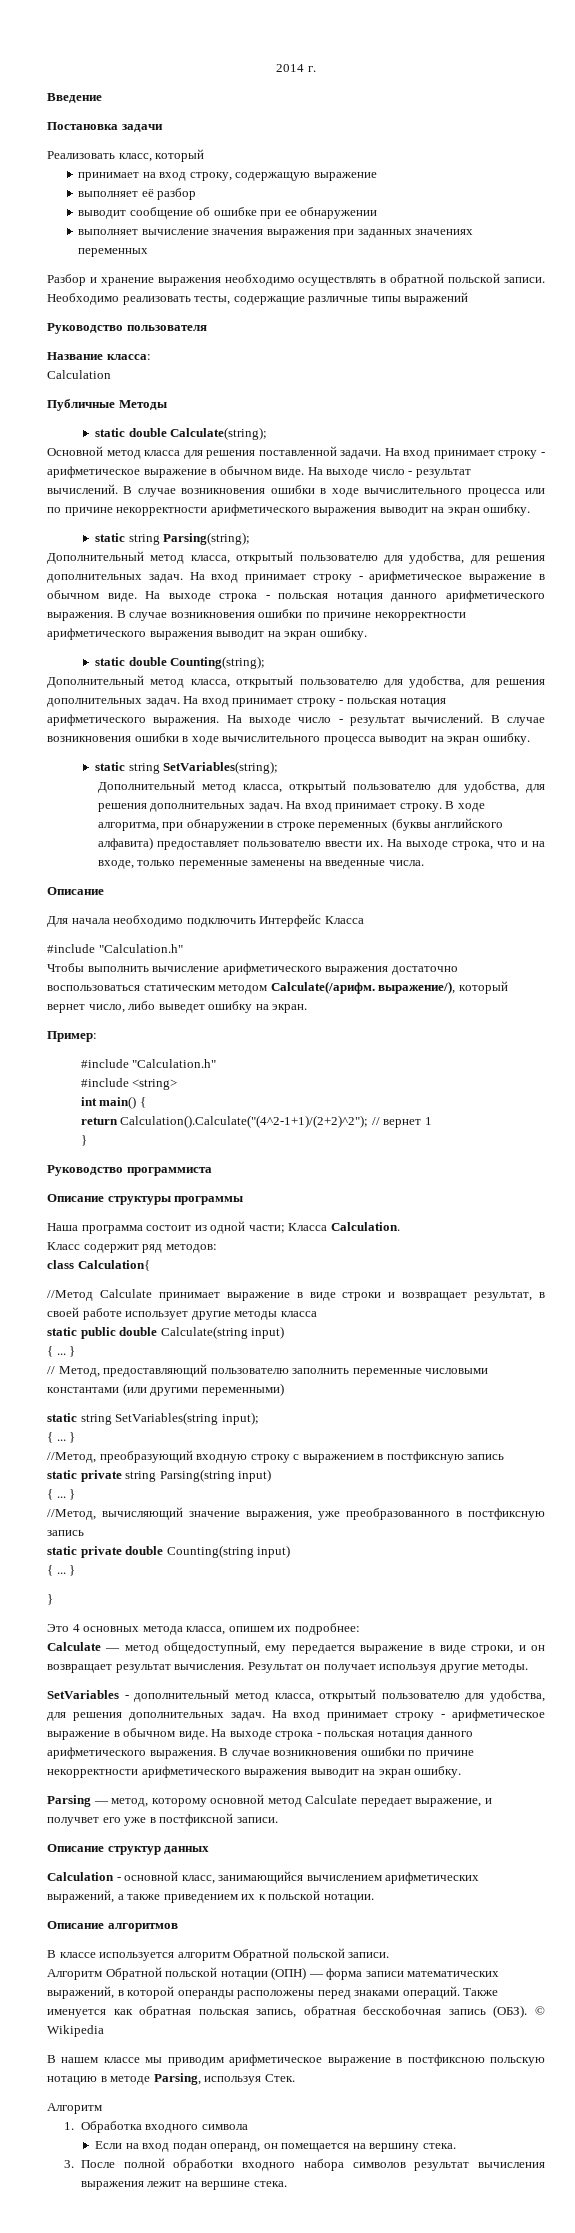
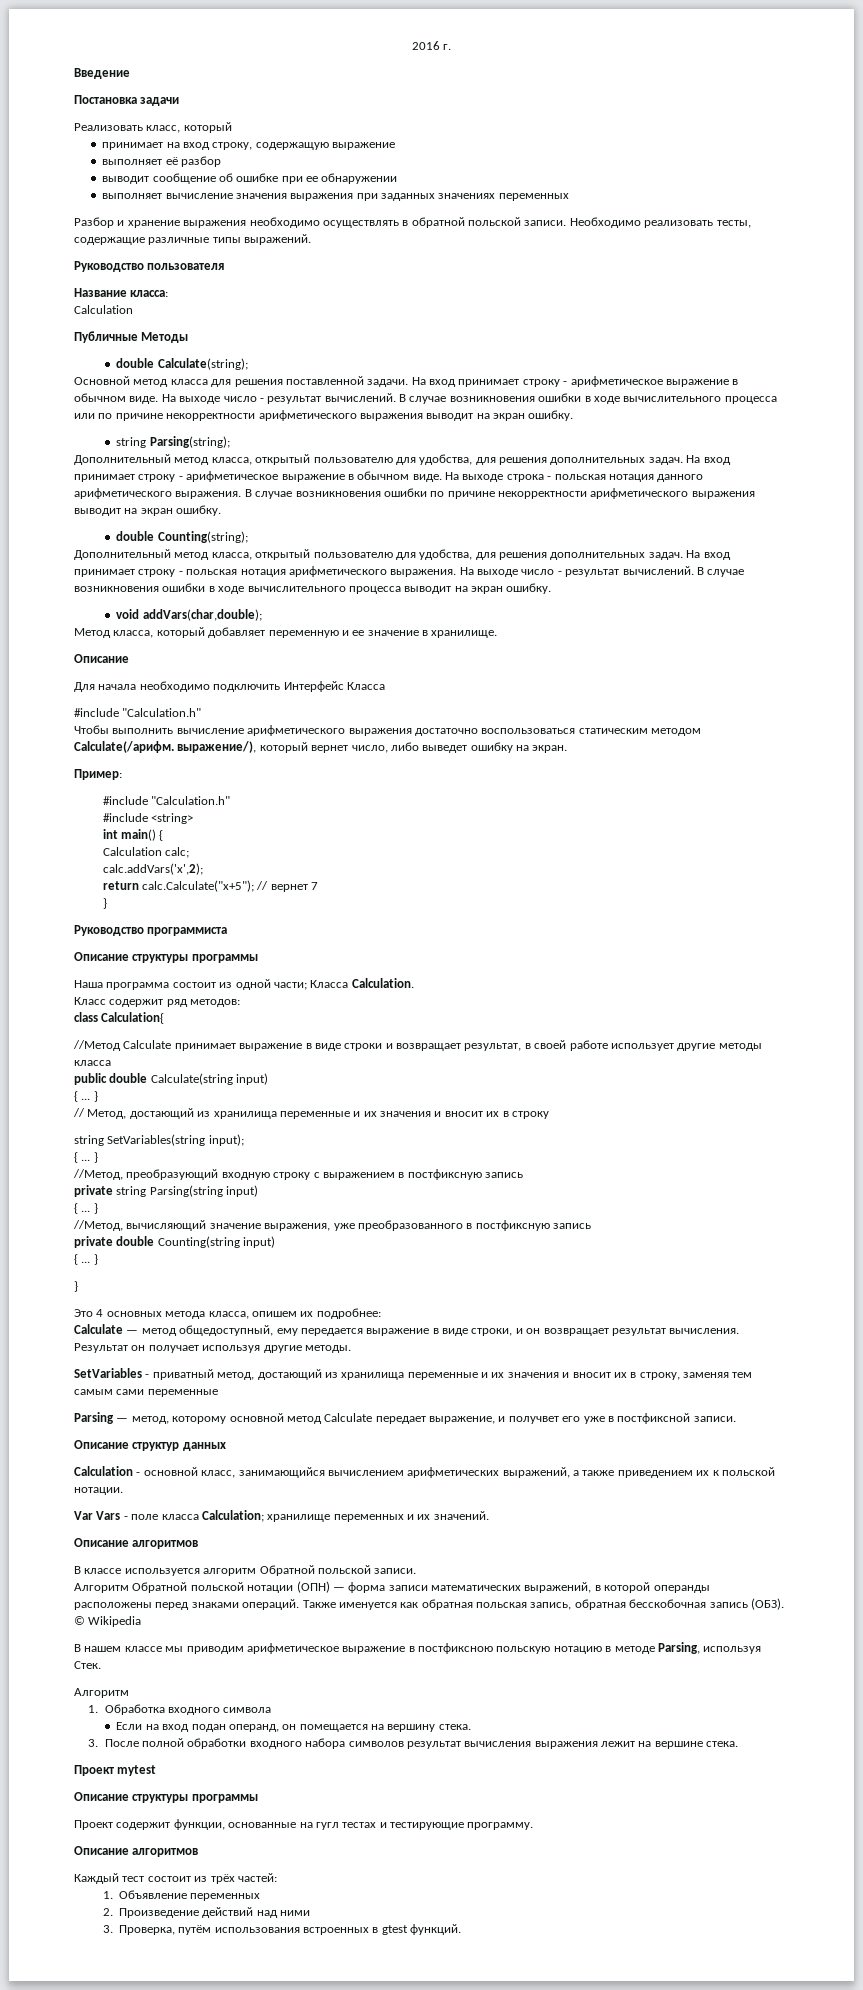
[276,64,305,72] 2014 -> [411,41,440,50] 2016
[404,292,469,305] выражений -> [244,234,312,245] выражений.
[95,428,126,437] static -> (189, 337) none
[95,533,126,542] static -> (574, 415) none
[95,657,126,666] static -> (222, 510) none
[95,761,279,774] [97,780,545,793] [97,801,485,812] [97,818,504,831] [97,837,546,850] [97,860,424,869] static string SetVariables(string); // Дополнительный метод класса, открытый пользователю для удобства, для решения дополнительных задач. На вход принимает строку. В ходе алгоритма, при обнаружении в строке переменных (буквы английского алфавита) предоставляет пользователю ввести их. На выходе строка, что и на входе, только переменные заменены на введенные числа. -> [116,609,262,621] [74,627,498,638] void addVars(char,double); // Метод класса, который добавляет переменную и ее значение в хранилище.
(146, 1102) none -> [102,847,190,858] [102,863,203,875] // Calculation calc; // calc.addVars('x',2);
[120,1115,369,1128] Calculation().Calculate("(4^2-1+1)/(2+2)^2"); -> [142,880,255,892] calc.Calculate("x+5");
[424,1117,432,1125] 1 -> [311,882,319,890] 7
[47,1327,77,1336] static -> (111, 1063) none
[103,1364,489,1377] [47,1383,284,1396] [47,1413,77,1422] предоставляющий пользователю заполнить переменные числовыми константами (или другими переменными) // static -> [129,1108,549,1119] достающий из хранилища переменные и их значения и вносит их в строку //
[47,1470,77,1479] static -> (523, 1175) none
[47,1546,77,1555] static -> (591, 1226) none
[134,1689,545,1702] [47,1709,546,1721] [47,1728,474,1740] [47,1747,474,1759] [47,1766,462,1778] дополнительный метод класса, открытый пользователю для удобства, для решения дополнительных задач. На вход принимает строку - арифметическое выражение в обычном виде. На выходе строка - польская нотация данного арифметического выражения. В случае возникновения ошибки по причине некорректности арифметического выражения выводит на экран ошибку. -> [152,1369,753,1380] [74,1389,218,1397] приватный метод, достающий из хранилища переменные и их значения и вносит их в строку, заменяя тем самым сами переменные
(374, 1898) none -> [74,1510,489,1522] // Var Vars - поле класса Calculation; хранилище переменных и их значений.
(287, 2184) none -> [74,1765,157,1776] [74,1792,258,1803] [74,1819,534,1830] [74,1846,199,1857] [74,1873,277,1884] [102,1890,261,1901] [102,1907,311,1918] [102,1924,462,1935] // Проект mytest // Описание структуры программы // Проект содержит функции, основанные на гугл тестах и тестирующие программу. // Описание алгоритмов // Каждый тест состоит из трёх частей: // 1. Объявление переменных // 2. Произведение действий над ними // 3. Проверка, путём использования встроенных в gtest функций.

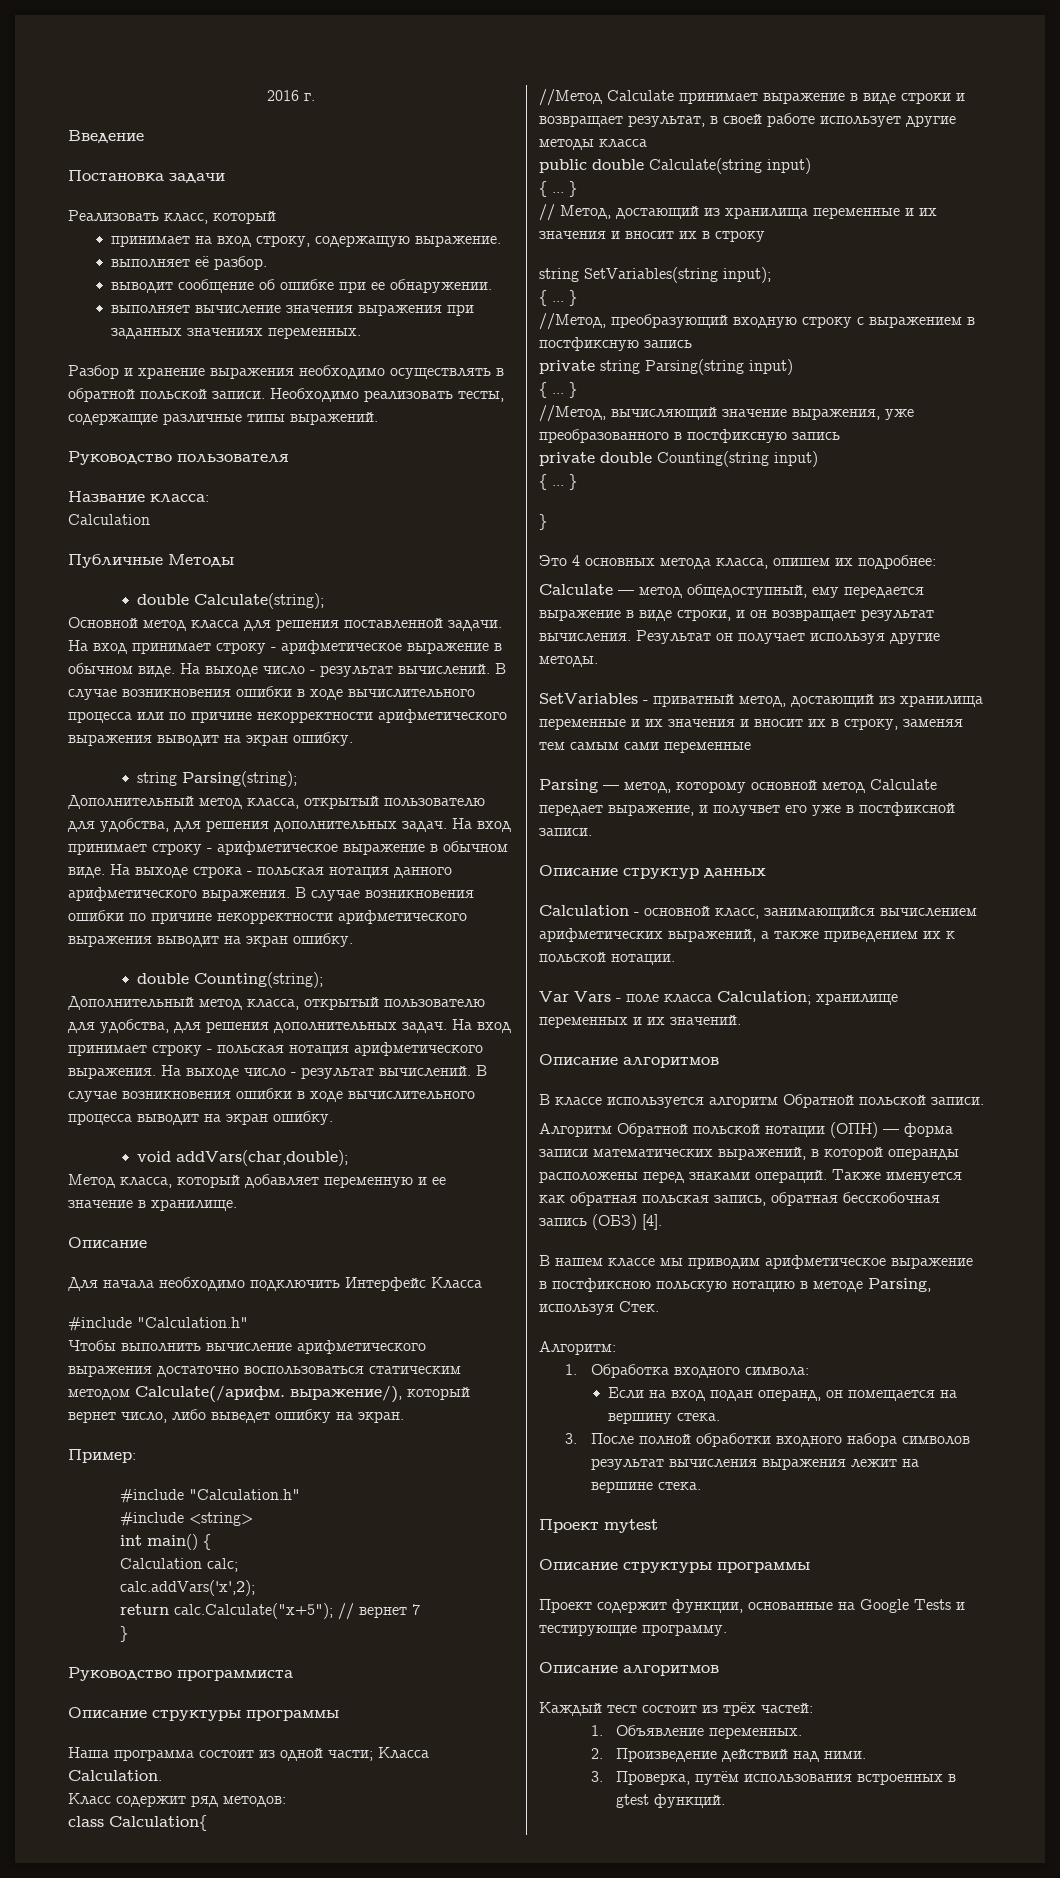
[331,142,395,150] выражение -> [415,235,502,247] выражение.
[180,156,221,167] разбор -> [214,256,268,270] разбор.
[321,173,398,184] обнаружении -> [390,279,493,293] обнаружении.
[498,193,569,201] переменных -> [268,327,362,339] переменных.
[750,1598,784,1610] [74,1616,142,1627] (ОБЗ). © Wikipedia -> [592,1214,662,1230] (ОБЗ) [4].
[74,1688,129,1698] Алгоритм -> [539,1341,616,1355] Алгоритм:
[223,1707,272,1713] символа -> [744,1367,809,1376] символа:
[315,1822,377,1830] гугл тестах -> [860,1599,951,1613] Google Tests
[190,1893,261,1901] переменных -> [709,1727,803,1739] переменных.
[280,1910,311,1916] ними -> [824,1751,867,1759] ними.

